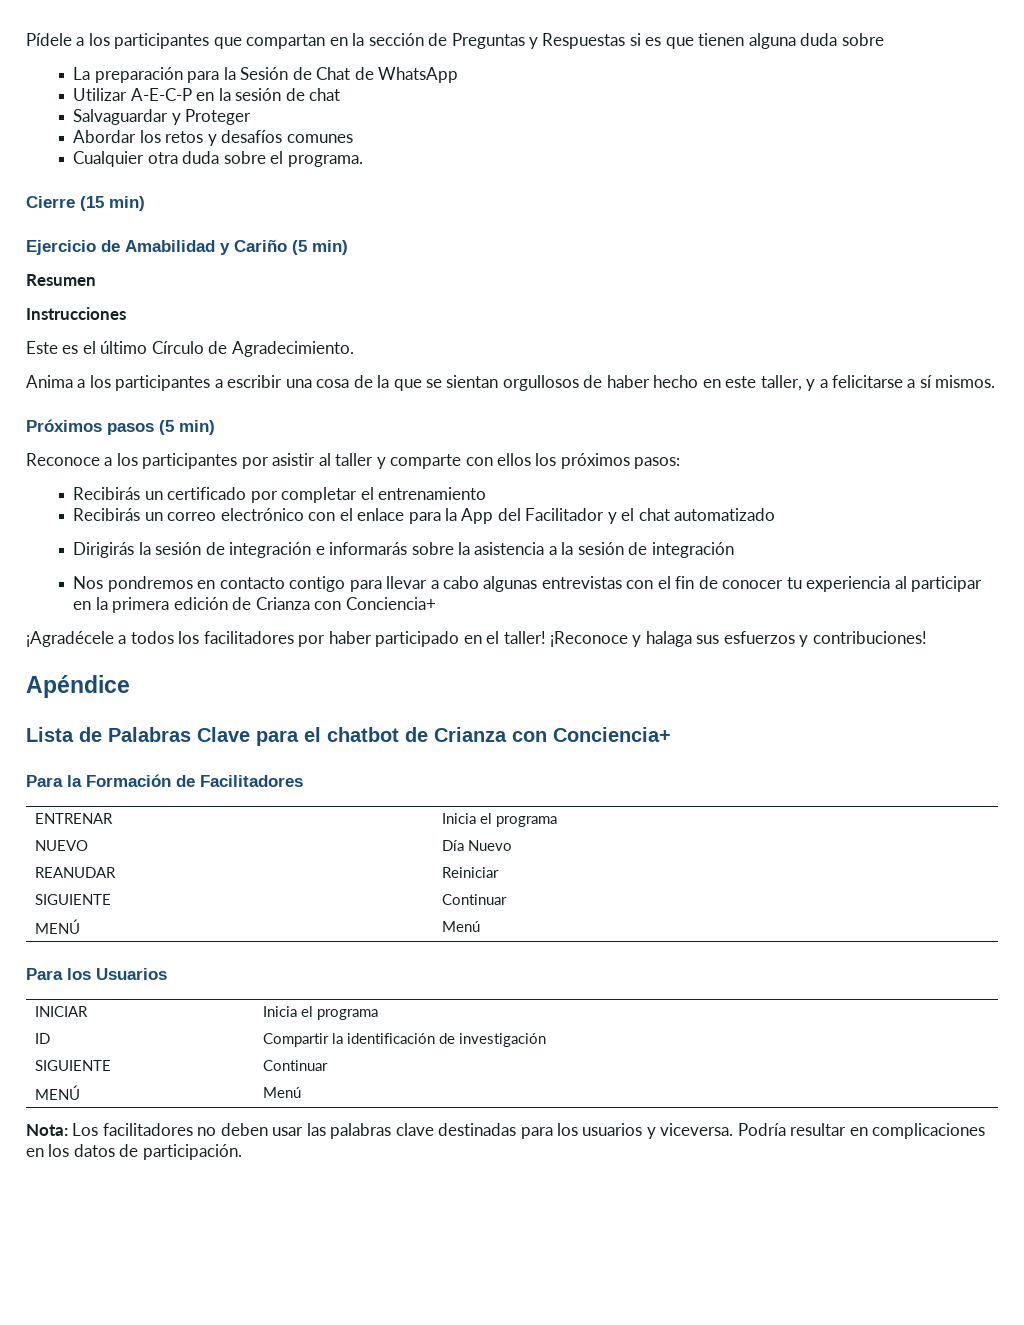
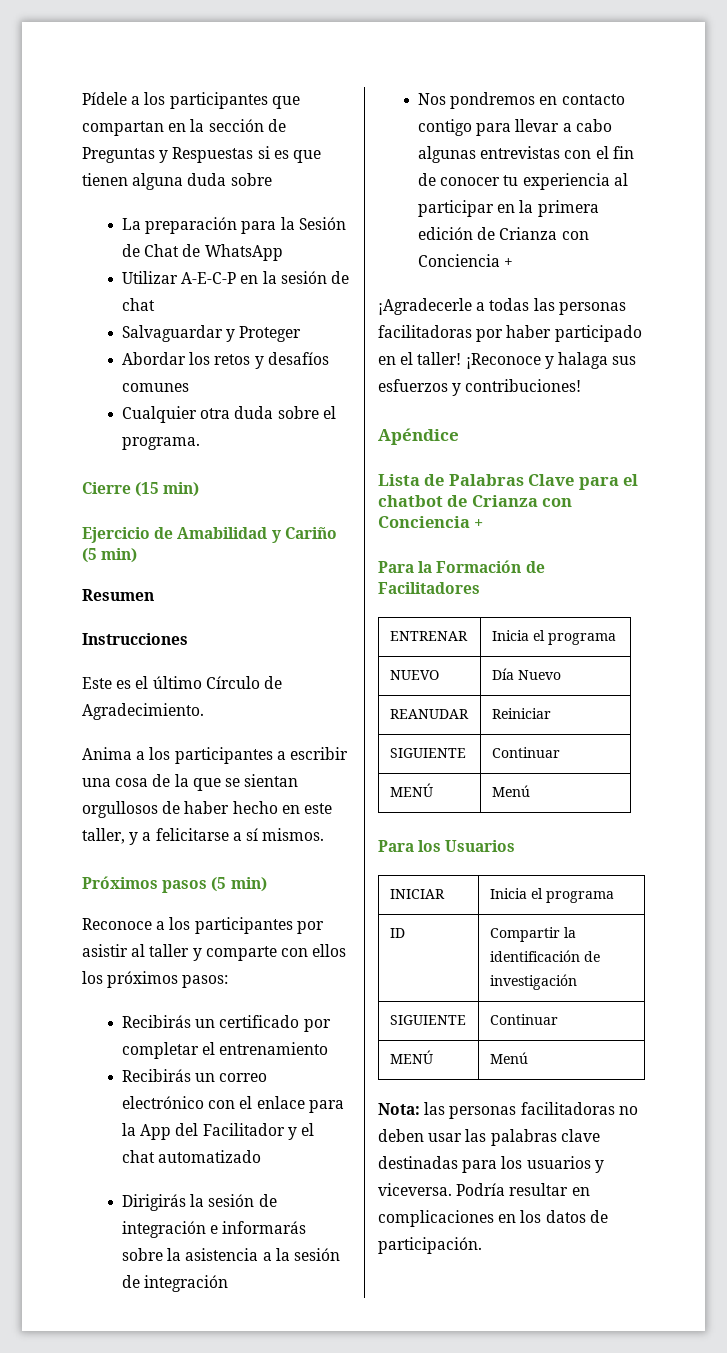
[345,597,436,610] [26,631,294,647] Conciencia+ // ¡Agradécele a todos los facilitadores -> [418,254,514,267] [378,298,626,315] [378,325,472,338] Conciencia + // ¡Agradecerle a todas las personas facilitadoras
[553,727,671,742] Conciencia+ -> [378,516,484,528] Conciencia +
[72,1123,193,1136] Los facilitadores -> [424,1102,615,1119] las personas facilitadoras

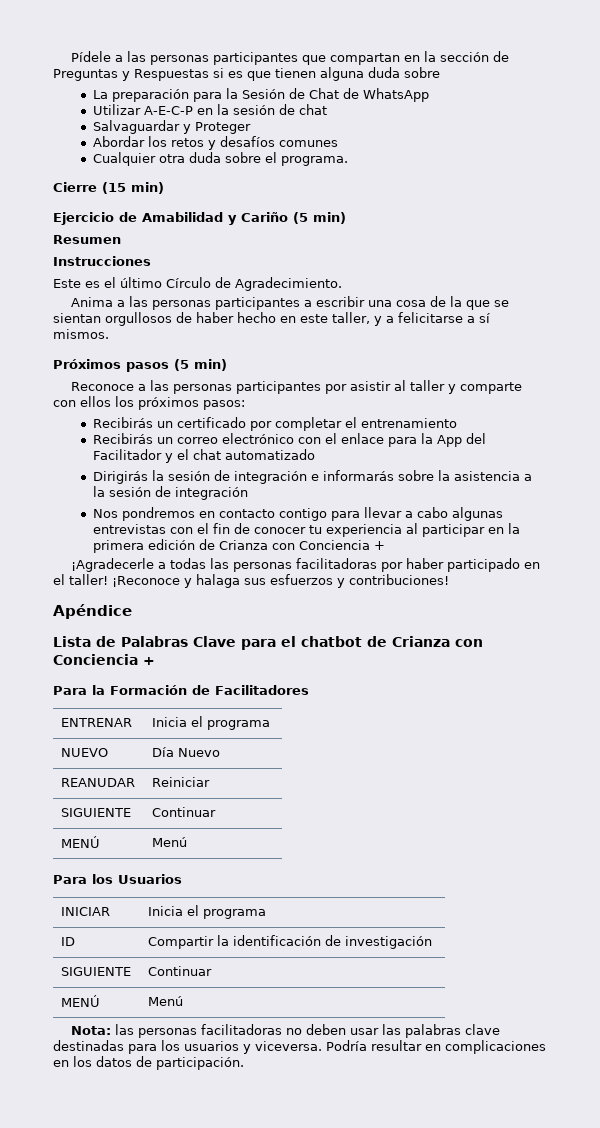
[144,92,166,105] los -> [126,51,209,65] las personas
[149,747,171,760] los -> [128,296,211,310] las personas
[169,917,191,930] los -> [149,380,232,394] las personas

